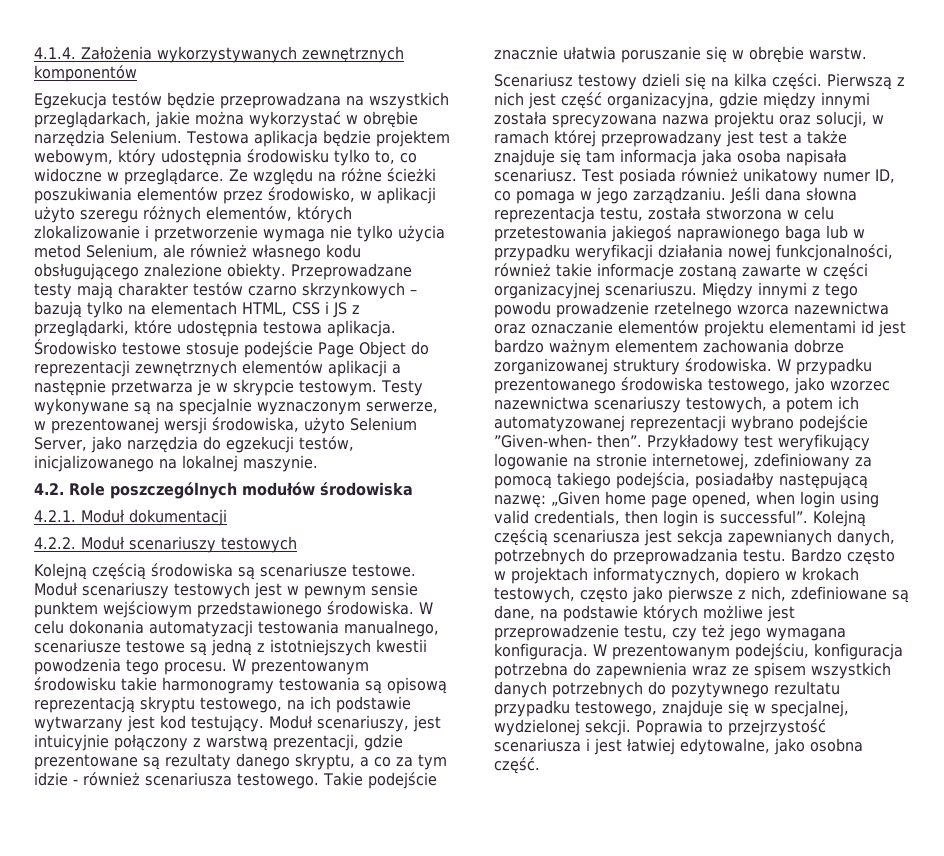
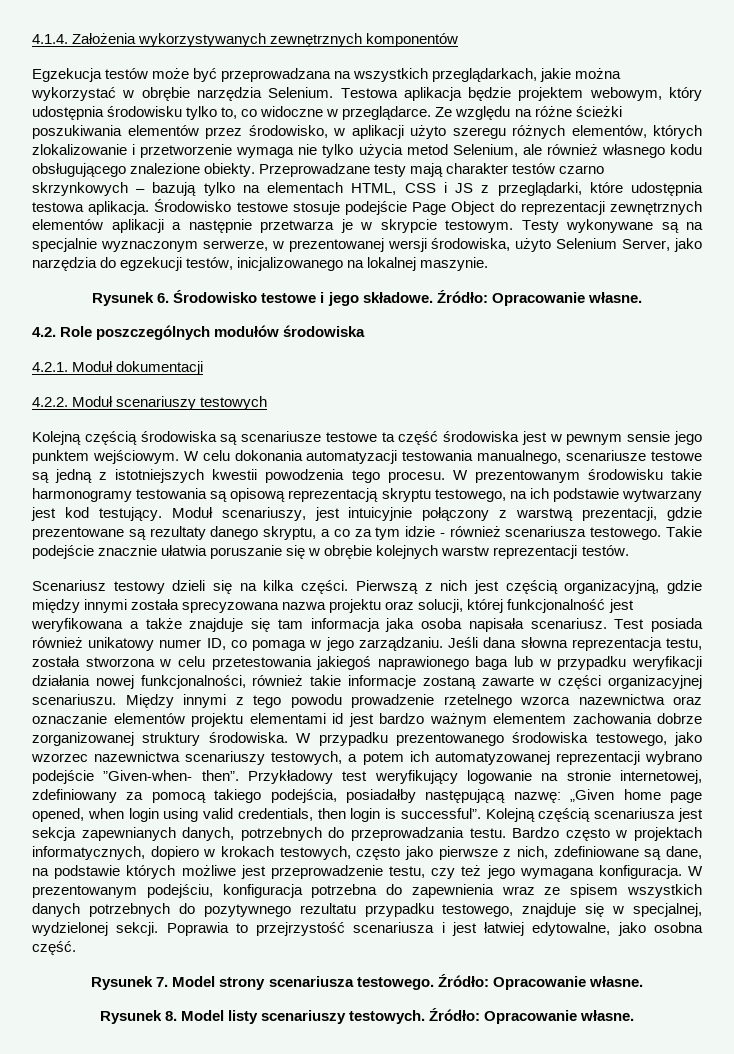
[167,92,215,109] będzie -> [152,68,218,82] może być
(318, 463) none -> [92,290,642,306] // Rysunek 6. Środowisko testowe i jego składowe. Źródło: Opracowanie własne.
[351,564,416,577] [34,582,418,599] [34,601,414,618] testowe. Moduł scenariuszy testowych jest w pewnym sensie punktem wejściowym przedstawionego środowiska. -> [325,431,702,445] [32,450,179,464] testowe ta część środowiska jest w pewnym sensie jego punktem wejściowym.
[809,47,867,60] warstw. -> [376,545,629,559] kolejnych warstw reprezentacji testów.
[561,92,714,109] część organizacyjna, -> [505,580,660,594] częścią organizacyjną,
[872,115,884,124] [494,130,788,147] w ramach której przeprowadzany jest test -> [467,599,634,613] [31,618,123,632] której funkcjonalność jest weryfikowana
(540, 765) none -> [91,974,643,990] [99,1008,635,1024] // Rysunek 7. Model strony scenariusza testowego. Źródło: Opracowanie własne. // Rysunek 8. Model listy scenariuszy testowych. Źródło: Opracowanie własne.

